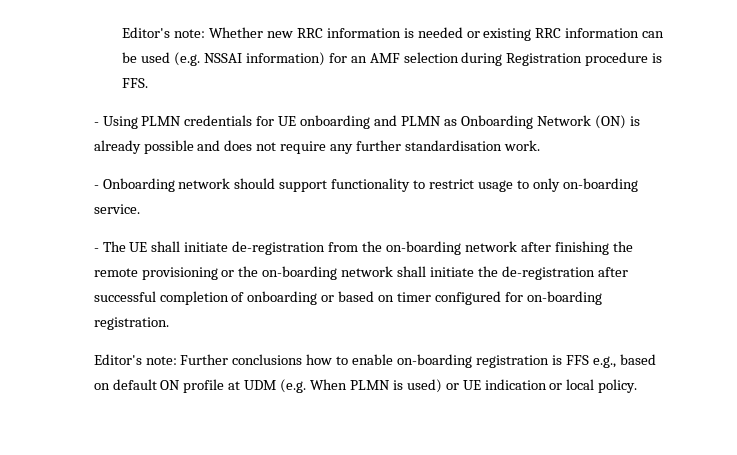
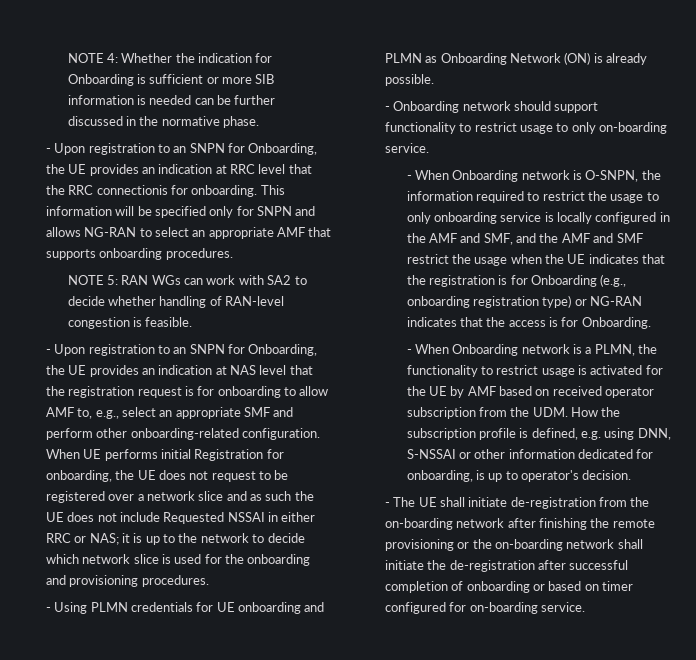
[122,27,665,41] [122,52,663,66] [122,78,149,88] Editor's note: Whether new RRC information is needed or existing RRC information can be used (e.g. NSSAI information) for an AMF selection during Registration procedure is FFS. -> [67,53,273,63] [67,74,275,86] [67,95,276,105] [67,116,260,128] [45,143,318,155] [45,164,312,176] [45,185,285,197] [45,206,316,218] [45,227,332,239] [45,248,233,260] [67,275,307,285] [67,296,285,308] [67,317,193,329] [45,344,318,356] [45,365,313,377] [45,386,329,398] [45,407,294,419] [45,428,320,440] [45,449,284,461] [45,470,289,482] [45,491,314,503] [45,512,316,524] [45,533,305,545] [45,554,311,566] [45,575,209,587] NOTE 4: Whether the indication for Onboarding is sufficient or more SIB information is needed can be further discussed in the normative phase. // - Upon registration to an SNPN for Onboarding, the UE provides an indication at RRC level that the RRC connectionis for onboarding. This information will be specified only for SNPN and allows NG-RAN to select an appropriate AMF that supports onboarding procedures. // NOTE 5: RAN WGs can work with SA2 to decide whether handling of RAN-level congestion is feasible. // - Upon registration to an SNPN for Onboarding, the UE provides an indication at NAS level that the registration request is for onboarding to allow AMF to, e.g., select an appropriate SMF and perform other onboarding-related configuration. When UE performs initial Registration for onboarding, the UE does not request to be registered over a network slice and as such the UE does not include Requested NSSAI in either RRC or NAS; it is up to the network to decide which network slice is used for the onboarding and provisioning procedures.
[143,140,540,154] possible and does not require any further standardisation work. -> [384,74,434,86] possible.
(140, 209) none -> [406,170,661,182] [406,191,659,203] [406,212,670,224] [406,233,643,245] [406,254,666,266] [406,274,627,287] [406,295,643,308] [406,317,651,329] [406,344,658,356] [406,365,663,377] [406,386,655,398] [406,407,621,419] [406,428,671,440] [406,449,654,459] [406,470,632,482] // - When Onboarding network is O-SNPN, the information required to restrict the usage to only onboarding service is locally configured in the AMF and SMF, and the AMF and SMF restrict the usage when the UE indicates that the registration is for Onboarding (e.g., onboarding registration type) or NG-RAN indicates that the access is for Onboarding. // - When Onboarding network is a PLMN, the functionality to restrict usage is activated for the UE by AMF based on received operator subscription from the UDM. How the subscription profile is defined, e.g. using DNN, S-NSSAI or other information dedicated for onboarding, is up to operator's decision.
[93,317,169,330] [93,354,656,368] [93,379,638,393] registration. // Editor's note: Further conclusions how to enable on-boarding registration is FFS e.g., based on default ON profile at UDM (e.g. When PLMN is used) or UE indication or local policy. -> [540,602,585,612] service.

